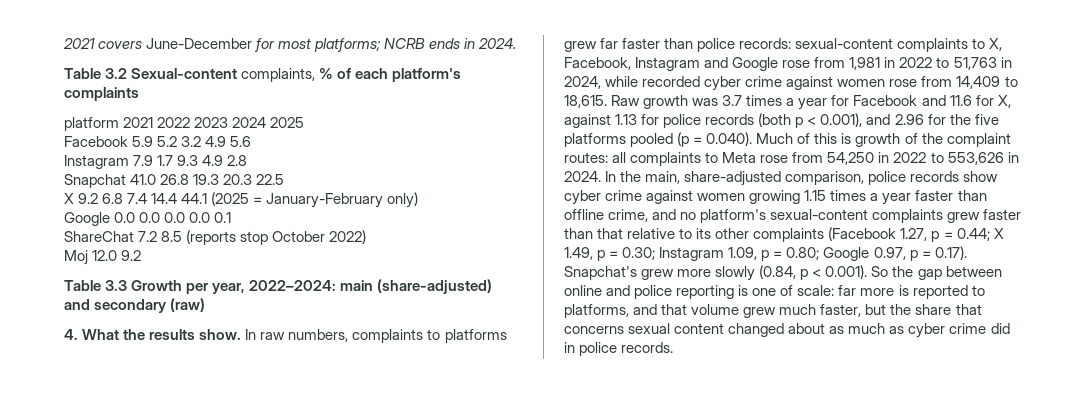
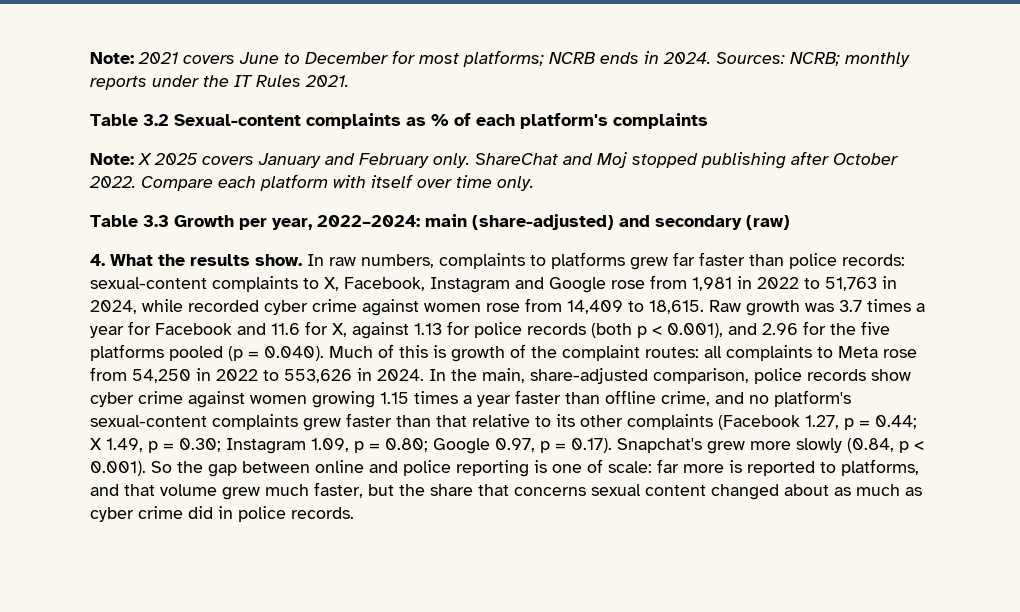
(63, 43) none -> [90,52,134,64] Note:
[146,38,253,49] June-December -> [239,52,388,64] June to December
(517, 43) none -> [716,52,910,67] [90,75,349,90] Sources: NCRB; monthly reports under the IT Rules 2021.
[241,68,316,82] complaints, -> [306,113,426,129] complaints as
[64,117,305,131] [64,136,252,147] [64,155,248,169] [64,174,285,188] [64,192,419,208] [64,212,232,226] [64,230,367,245] [64,250,142,265] platform 2021 2022 2023 2024 2025 // Facebook 5.9 5.2 3.2 4.9 5.6 // Instagram 7.9 1.7 9.3 4.9 2.8 // Snapchat 41.0 26.8 19.3 20.3 22.5 // X 9.2 6.8 7.4 14.4 44.1 (2025 = January-February only) // Google 0.0 0.0 0.0 0.0 0.1 // ShareChat 7.2 8.5 (reports stop October 2022) // Moj 12.0 9.2 -> [90,151,898,169] [89,174,534,191] Note: X 2025 covers January and February only. ShareChat and Moj stopped publishing after October 2022. Compare each platform with itself over time only.

